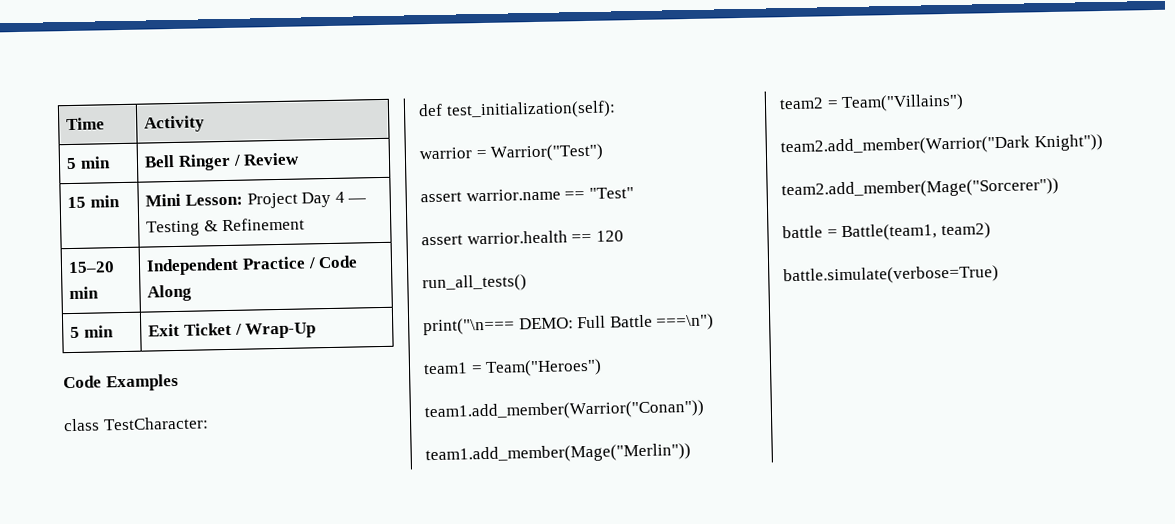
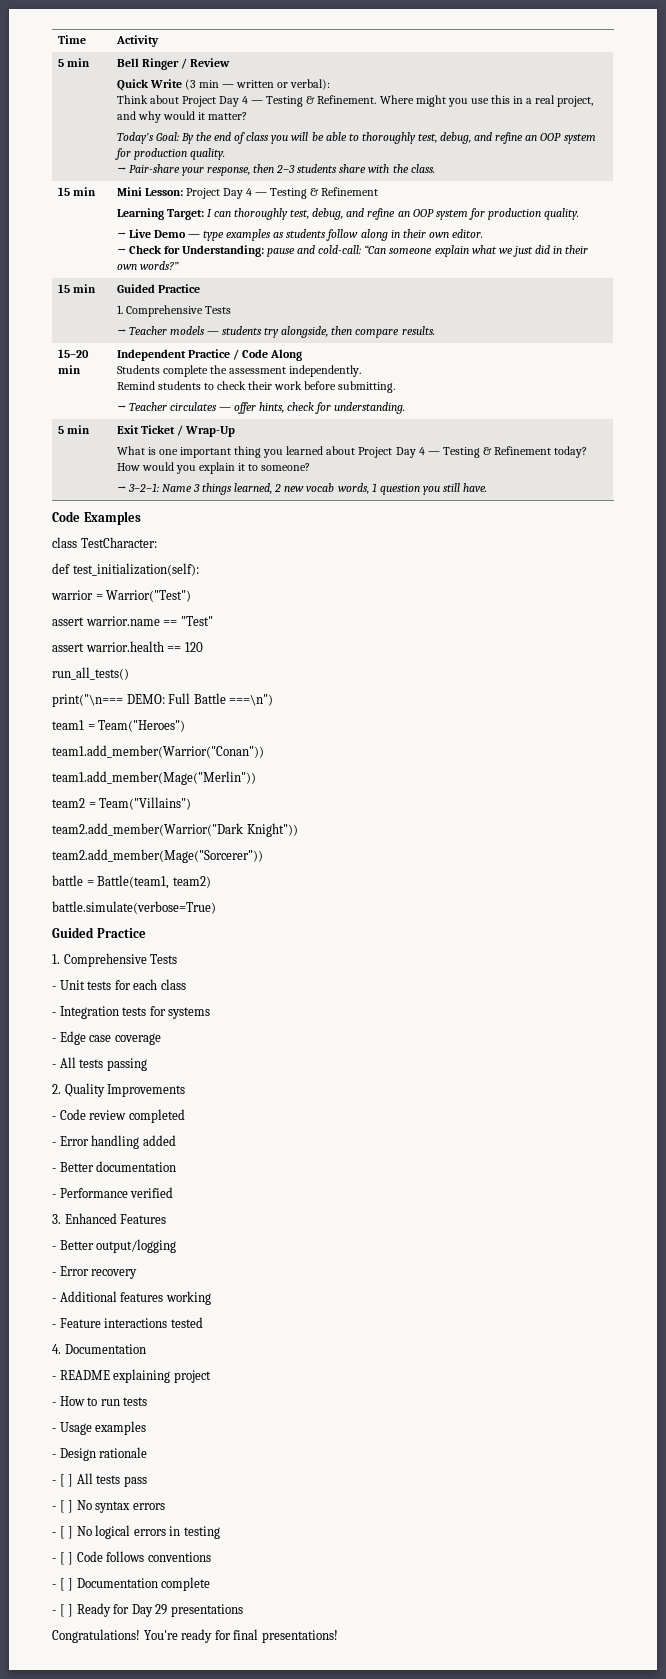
(301, 159) none -> [116,79,331,91] [116,95,594,107] [116,111,247,123] [116,132,596,144] [114,148,225,160] [116,164,435,176] // Quick Write (3 min — written or verbal): // Think about Project Day 4 — Testing & Refinement. Where might you use this in a real project, and why would it matter? // Today’s Goal: By the end of class you will be able to thoroughly test, debug, and refine an OOP system for production quality. // → Pair-share your response, then 2–3 students share with the class.
(305, 224) none -> [116,208,580,220] [116,229,483,241] [116,245,589,257] [116,261,179,270] [57,284,96,293] [116,284,200,293] [116,305,231,317] [116,326,435,338] // Learning Target: I can thoroughly test, debug, and refine an OOP system for production quality. // → Live Demo — type examples as students follow along in their own editor. // → Check for Understanding: pause and cold-call: “Can someone explain what we just did in their own words?” // 15 min | Guided Practice // 1. Comprehensive Tests // → Teacher models — students try alongside, then compare results.
(193, 293) none -> [116,365,361,377] [116,381,396,393] [116,402,406,414] // Students complete the assessment independently. // Remind students to check their work before submitting. // → Teacher circulates — offer hints, check for understanding.
(317, 330) none -> [116,446,588,458] [116,462,311,474] [116,483,488,495] // What is one important thing you learned about Project Day 4 — Testing & Refinement today? How would you explain it to someone? // → 3–2–1: Name 3 things learned, 2 new vocab words, 1 question you still have.
(999, 275) none -> [52,927,146,938] [52,953,178,967] [52,979,186,990] [52,1006,211,1019] [52,1031,161,1045] [52,1057,147,1071] [52,1083,186,1097] [52,1109,185,1123] [52,1135,176,1149] [52,1161,177,1172] [52,1187,174,1198] [52,1213,167,1224] [52,1239,177,1253] [52,1266,138,1279] [52,1291,211,1305] [52,1317,203,1328] [52,1344,146,1354] [52,1369,211,1383] [52,1396,148,1406] [52,1421,147,1435] [52,1447,148,1461] [52,1473,147,1487] [52,1500,165,1513] [52,1525,220,1539] [52,1551,211,1565] [52,1577,211,1591] [52,1603,243,1617] [52,1629,338,1643] // Guided Practice // 1. Comprehensive Tests // - Unit tests for each class // - Integration tests for systems // - Edge case coverage // - All tests passing // 2. Quality Improvements // - Code review completed // - Error handling added // - Better documentation // - Performance verified // 3. Enhanced Features // - Better output/logging // - Error recovery // - Additional features working // - Feature interactions tested // 4. Documentation // - README explaining project // - How to run tests // - Usage examples // - Design rationale // - [ ] All tests pass // - [ ] No syntax errors // - [ ] No logical errors in testing // - [ ] Code follows conventions // - [ ] Documentation complete // - [ ] Ready for Day 29 presentations // Congratulations! You're ready for final presentations!

